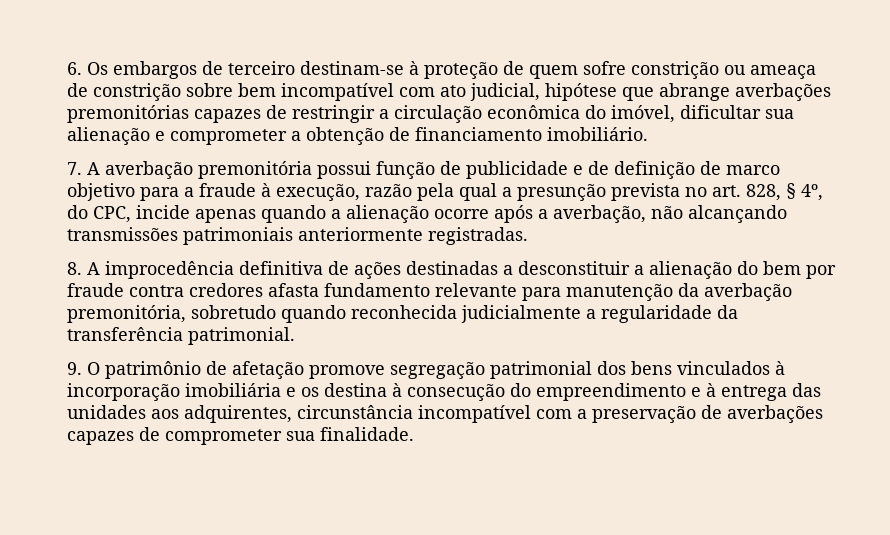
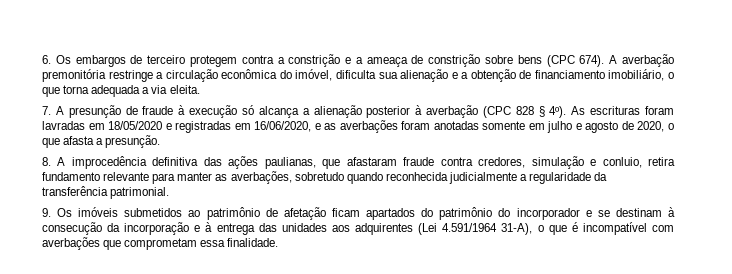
[300,61,816,79] [67,83,831,101] [67,105,375,123] destinam-se à proteção de quem sofre constrição ou ameaça de constrição sobre bem incompatível com ato judicial, hipótese que abrange averbações premonitórias capazes de restringir -> [189,54,674,67] [42,69,153,82] protegem contra a constrição e a ameaça de constrição sobre bens (CPC 674). A averbação premonitória restringe
[680,105,761,119] dificultar -> [335,70,376,79] dificulta
[170,129,287,145] comprometer -> (458, 75) none
[547,127,648,141] [67,161,780,179] [67,183,823,201] [67,205,787,223] [67,227,528,245] [67,261,836,279] [67,283,792,301] [67,305,186,323] imobiliário. // 7. A averbação premonitória possui função de publicidade e de definição de marco objetivo para a fraude à execução, razão pela qual a presunção prevista no art. 828, § 4º, do CPC, incide apenas quando a alienação ocorre após a averbação, não alcançando transmissões patrimoniais anteriormente registradas. // 8. A improcedência definitiva de ações destinadas a desconstituir a alienação do bem por fraude contra credores afasta fundamento relevante para manutenção da averbação premonitória, -> [608,69,674,81] [42,85,200,97] [42,105,675,118] [42,120,674,133] [42,135,161,148] [42,156,675,169] [42,171,292,184] imobiliário, o que torna adequada a via eleita. // 7. A presunção de fraude à execução só alcança a alienação posterior à averbação (CPC 828 § 4º). As escrituras foram lavradas em 18/05/2020 e registradas em 16/06/2020, e as averbações foram anotadas somente em julho e agosto de 2020, o que afasta a presunção. // 8. A improcedência definitiva das ações paulianas, que afastaram fraude contra credores, simulação e conluio, retira fundamento relevante para manter as averbações,
[87,361,785,379] [67,383,686,401] O patrimônio de afetação promove segregação patrimonial dos bens vinculados à incorporação imobiliária e os destina à consecução do empreendimento -> [57,207,675,220] [42,222,190,235] Os imóveis submetidos ao patrimônio de afetação ficam apartados do patrimônio do incorporador e se destinam à consecução da incorporação
[184,405,823,423] [67,427,315,445] adquirentes, circunstância incompatível com a preservação de averbações capazes de comprometer sua -> [355,222,675,235] [42,237,226,250] adquirentes (Lei 4.591/1964 31-A), o que é incompatível com averbações que comprometam essa

